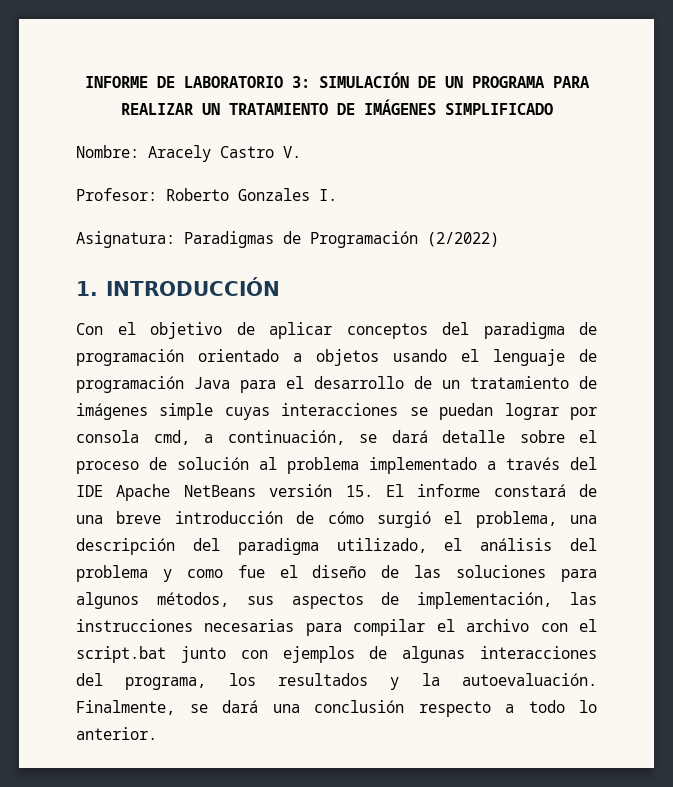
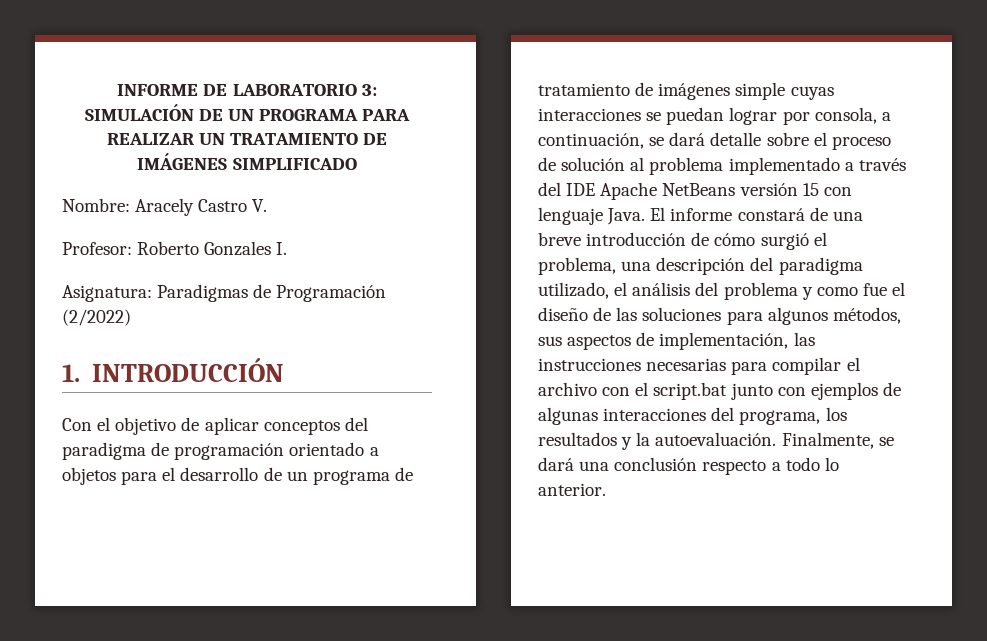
[393,349,597,366] [76,376,230,393] usando el lenguaje de programación Java -> (116, 476) none
(460, 384) none -> [312,467,413,485] programa de
[76,430,190,445] consola cmd, -> [814,107,877,124] consola,
[345,485,373,497] 15. -> [802,183,852,196] [538,207,646,225] 15 con lenguaje Java.

